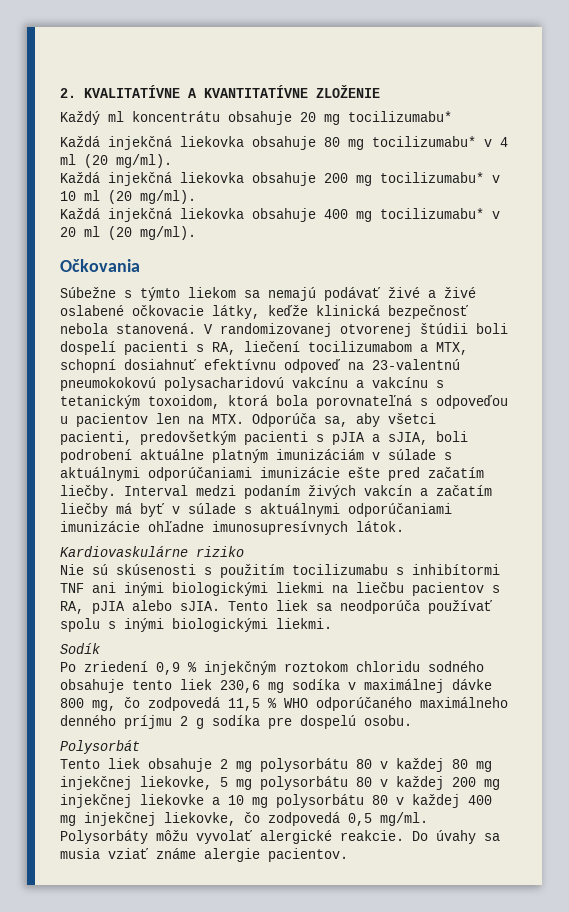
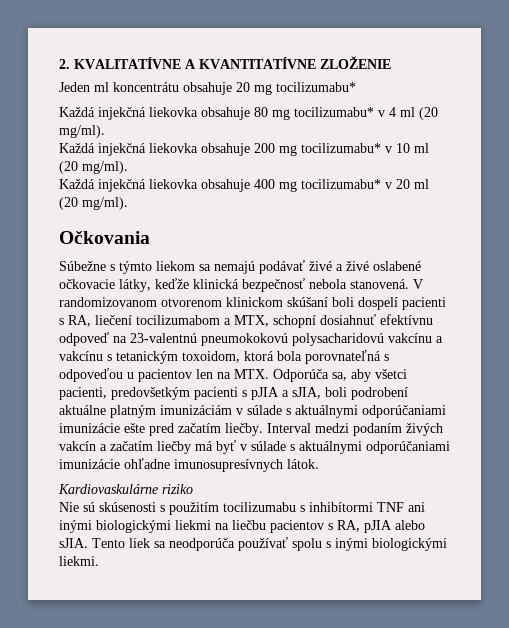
[60,111,100,125] Každý -> [59,82,90,92] Jeden
[220,323,468,337] randomizovanej otvorenej štúdii -> [59,297,328,307] randomizovanom otvorenom klinickom skúšaní
[60,643,100,654] [60,661,484,675] [60,679,492,693] [60,697,508,711] [60,715,412,729] [60,740,140,754] [60,758,492,772] [60,776,500,790] [60,794,492,808] [60,812,428,826] [60,830,500,844] [60,848,348,862] // Sodík // Po zriedení 0,9 % injekčným roztokom chloridu sodného obsahuje tento liek 230,6 mg sodíka v maximálnej dávke 800 mg, čo zodpovedá 11,5 % WHO odporúčaného maximálneho denného príjmu 2 g sodíka pre dospelú osobu. // Polysorbát // Tento liek obsahuje 2 mg polysorbátu 80 v každej 80 mg injekčnej liekovke, 5 mg polysorbátu 80 v každej 200 mg injekčnej liekovke a 10 mg polysorbátu 80 v každej 400 mg injekčnej liekovke, čo zodpovedá 0,5 mg/ml. Polysorbáty môžu vyvolať alergické reakcie. Do úvahy sa musia vziať známe alergie pacientov. -> (99, 561) none

